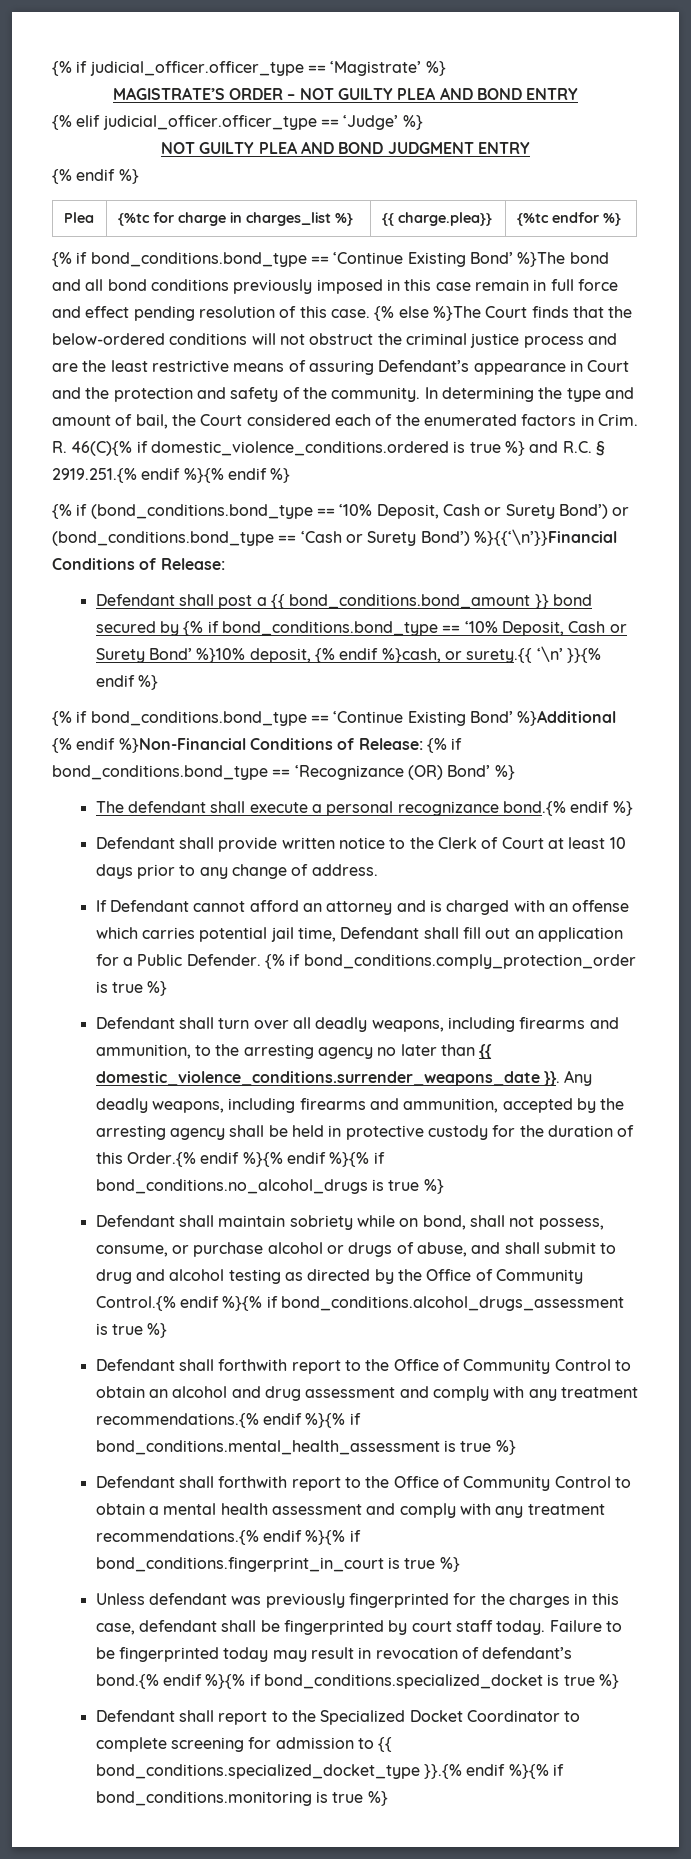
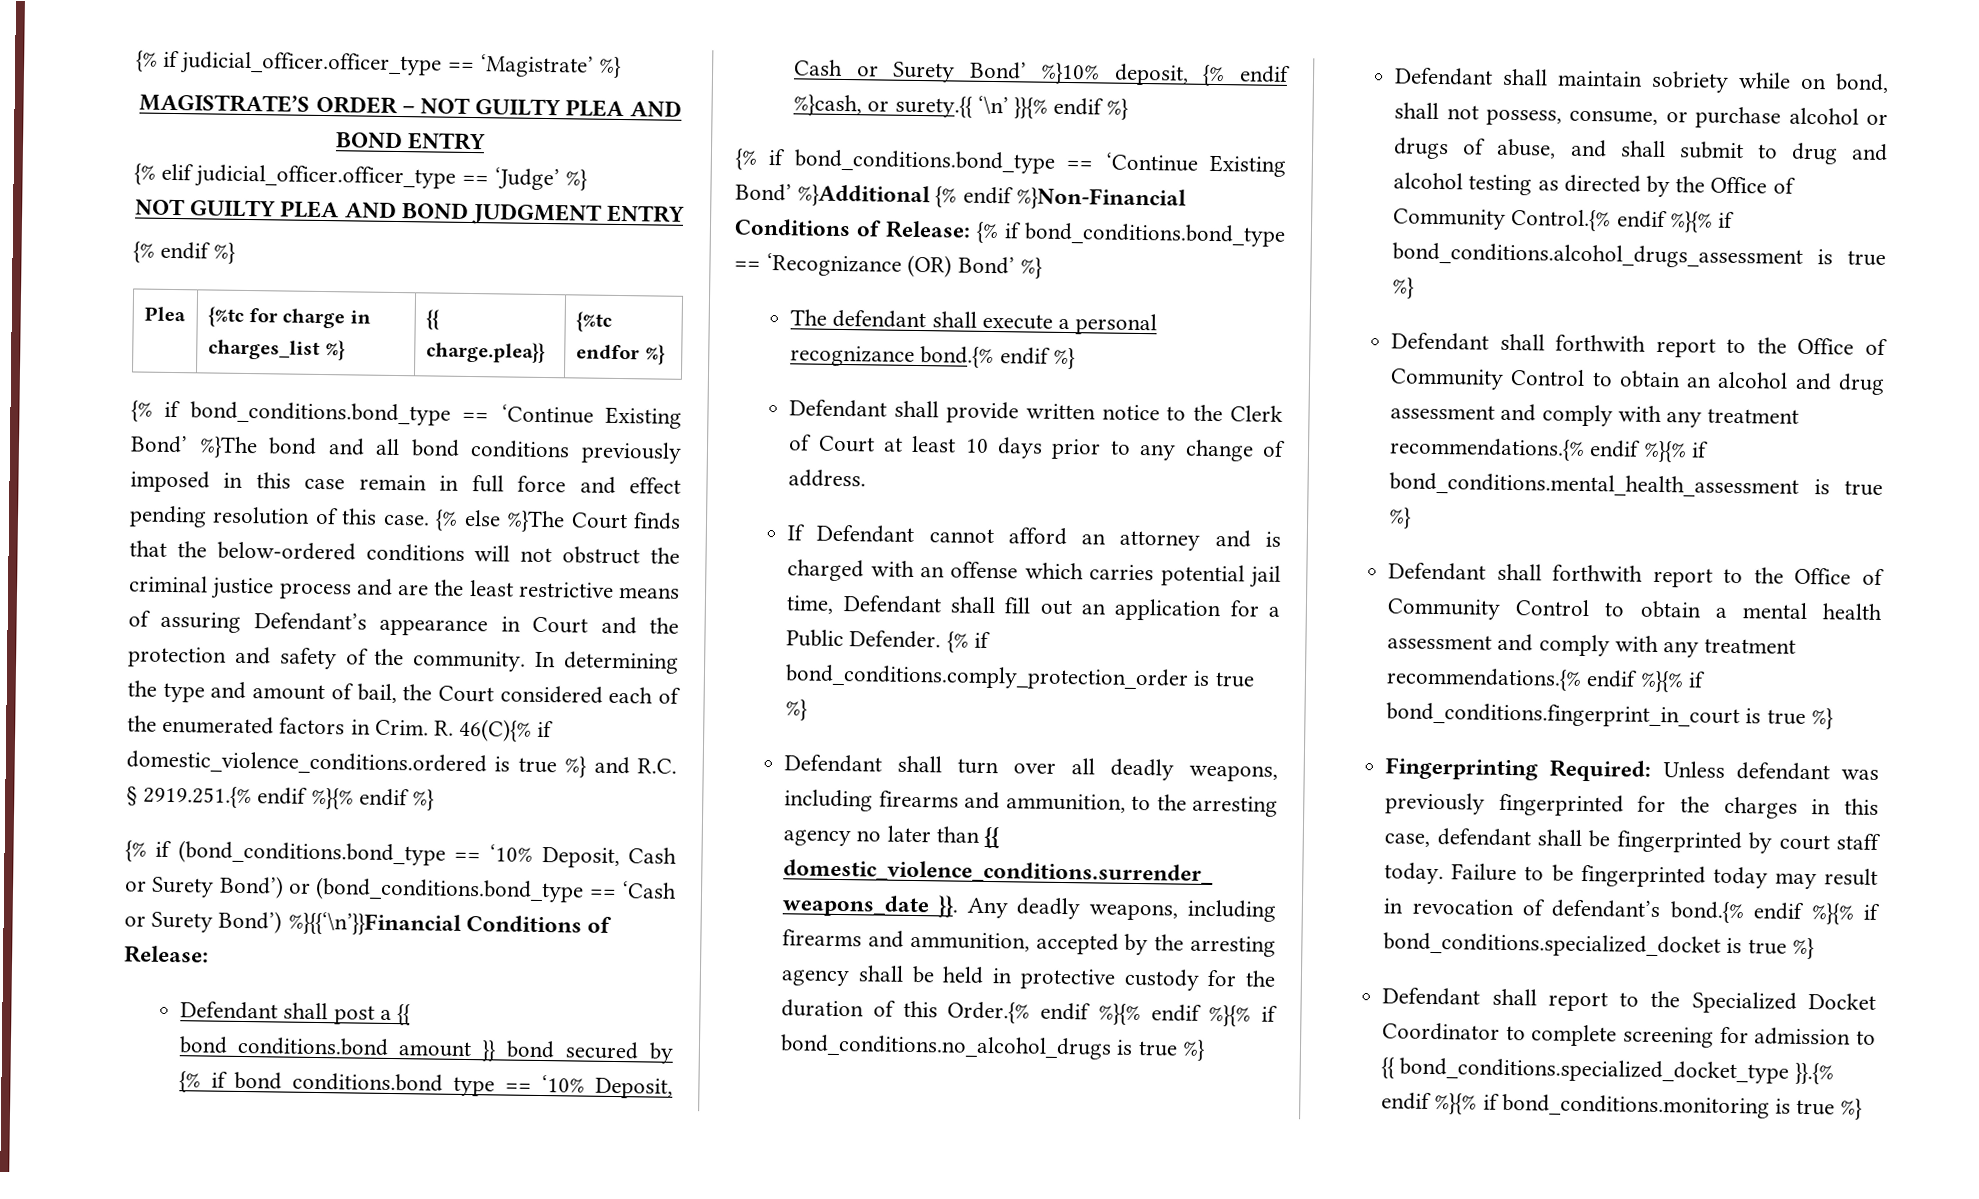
(460, 1564) none -> [1385,757,1652,782] Fingerprinting Required:

